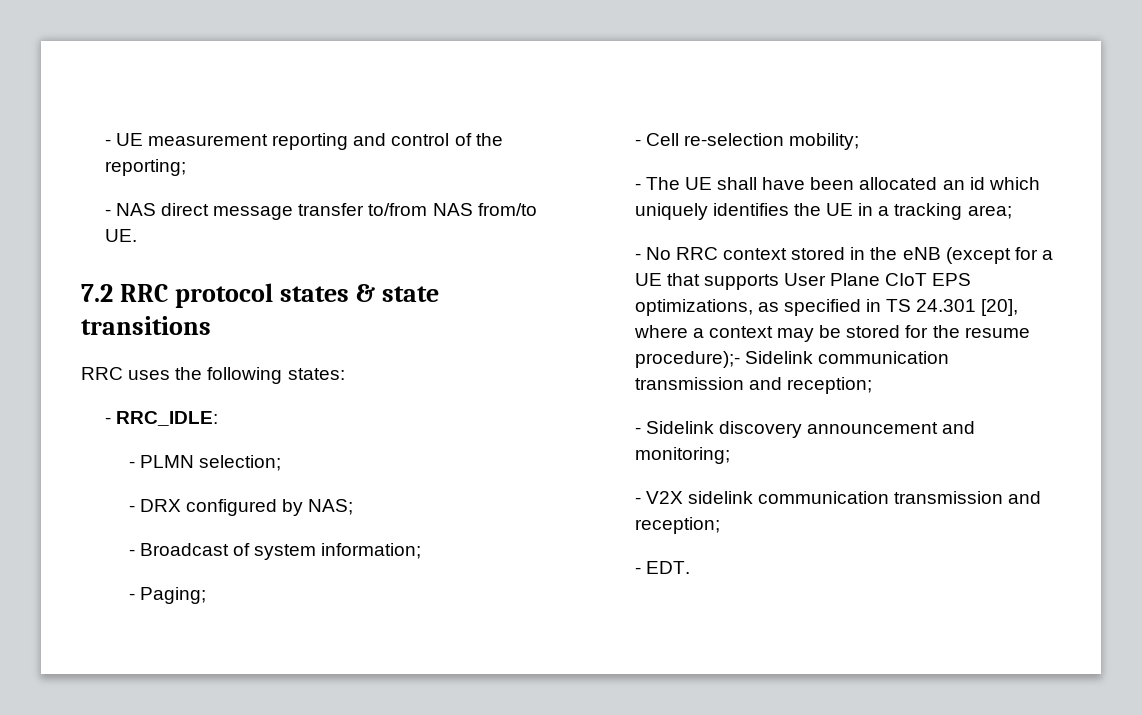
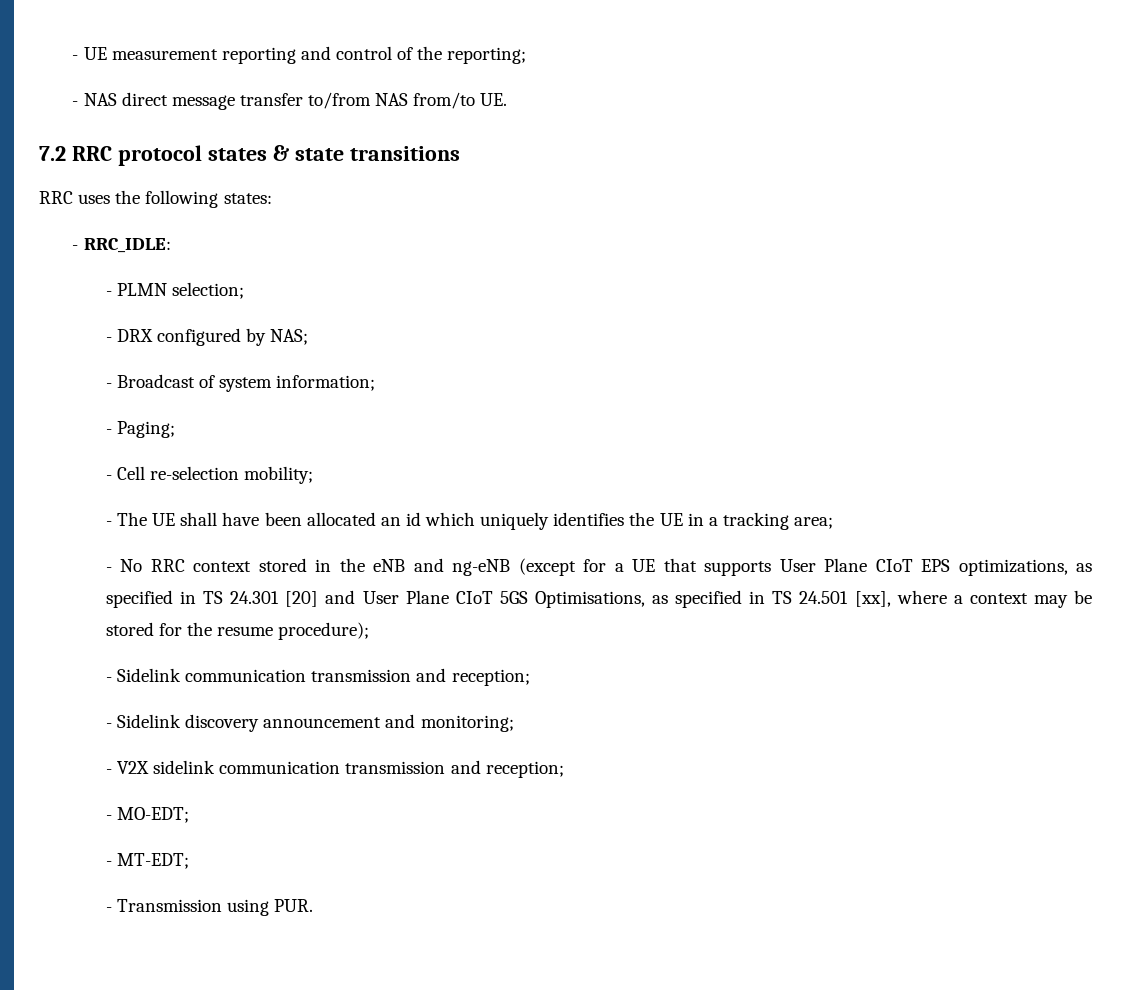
(941, 253) none -> [413,558,511,576] and ng-eNB
[981,299,1019,316] [20], -> [285,590,891,608] [20] and User Plane CIoT 5GS Optimisations, as specified in TS 24.501 [xx],
[634,351,740,368] procedure);- -> [278,622,370,640] [105,677,112,682] procedure); // -
[645,561,690,574] EDT. -> [117,807,190,823] [105,853,190,869] [105,899,314,916] MO-EDT; // - MT-EDT; // - Transmission using PUR.

